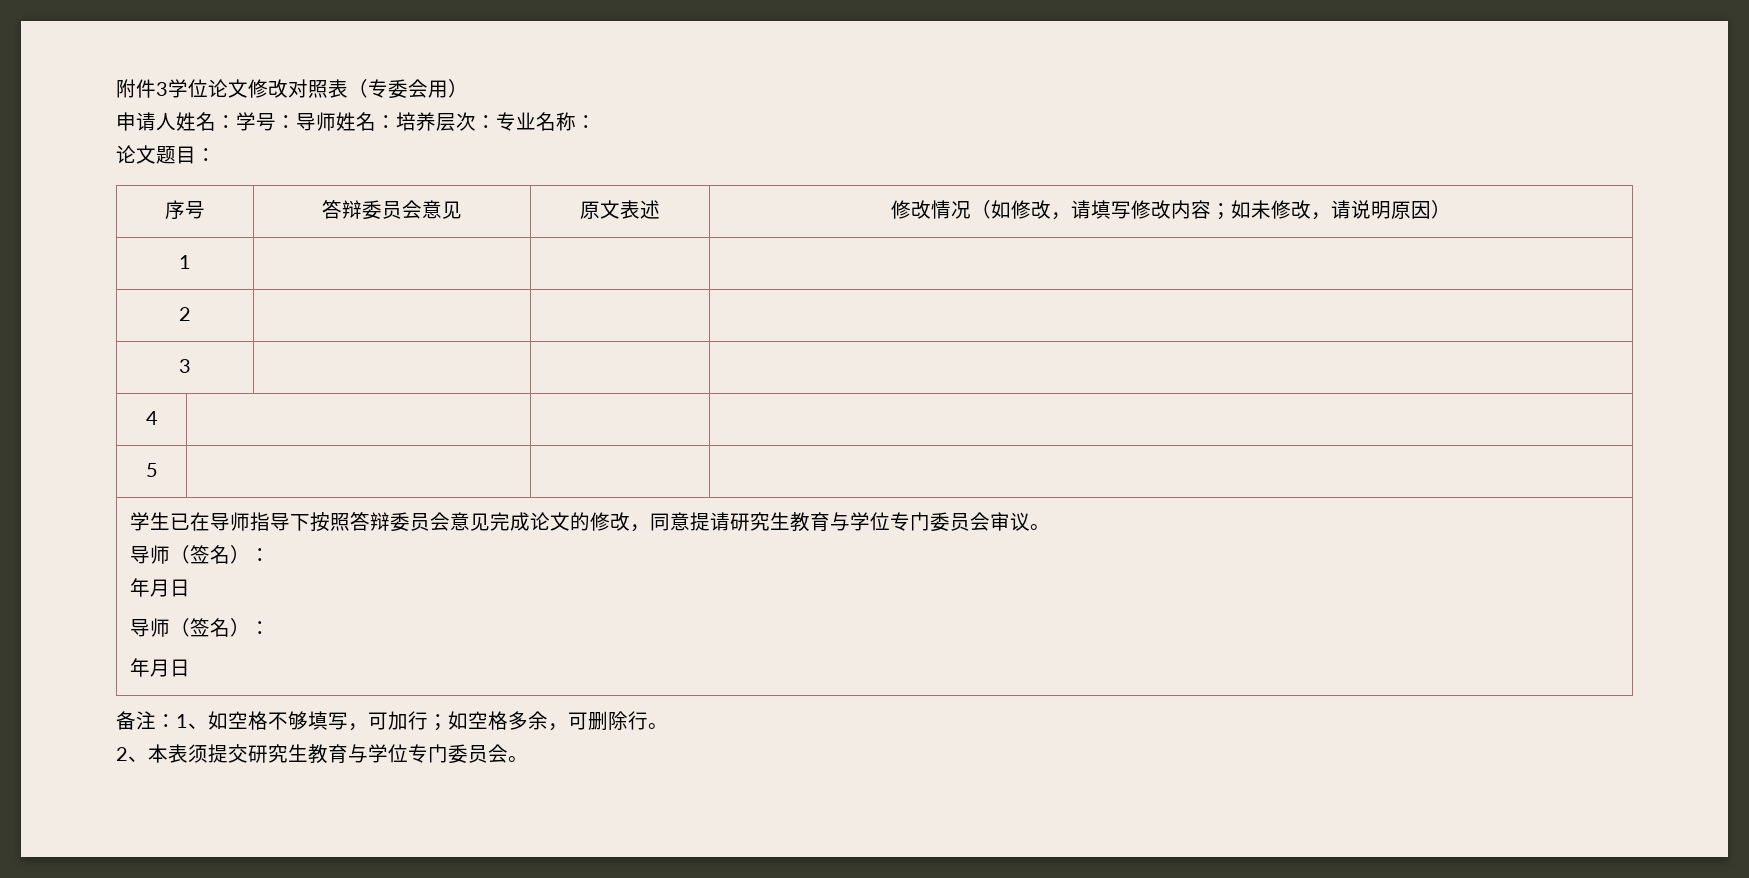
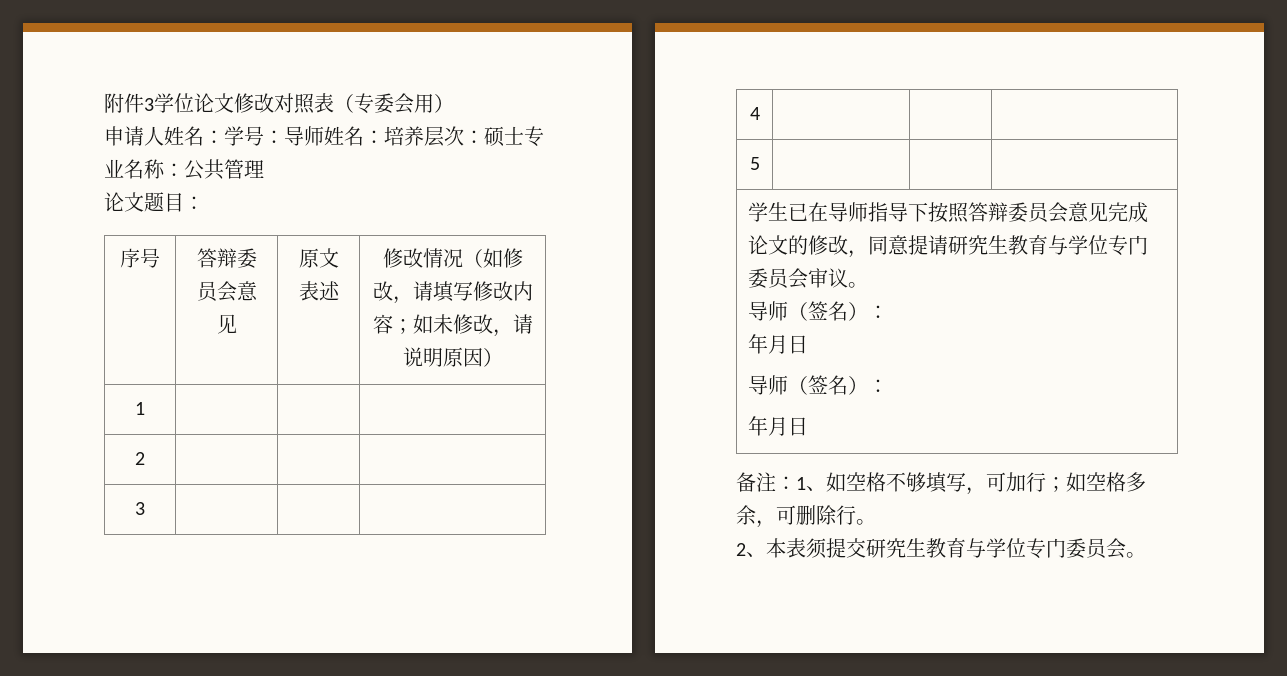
(496, 122) none -> [484,126,524,147] 硕士
(596, 122) none -> [184,159,264,180] 公共管理

